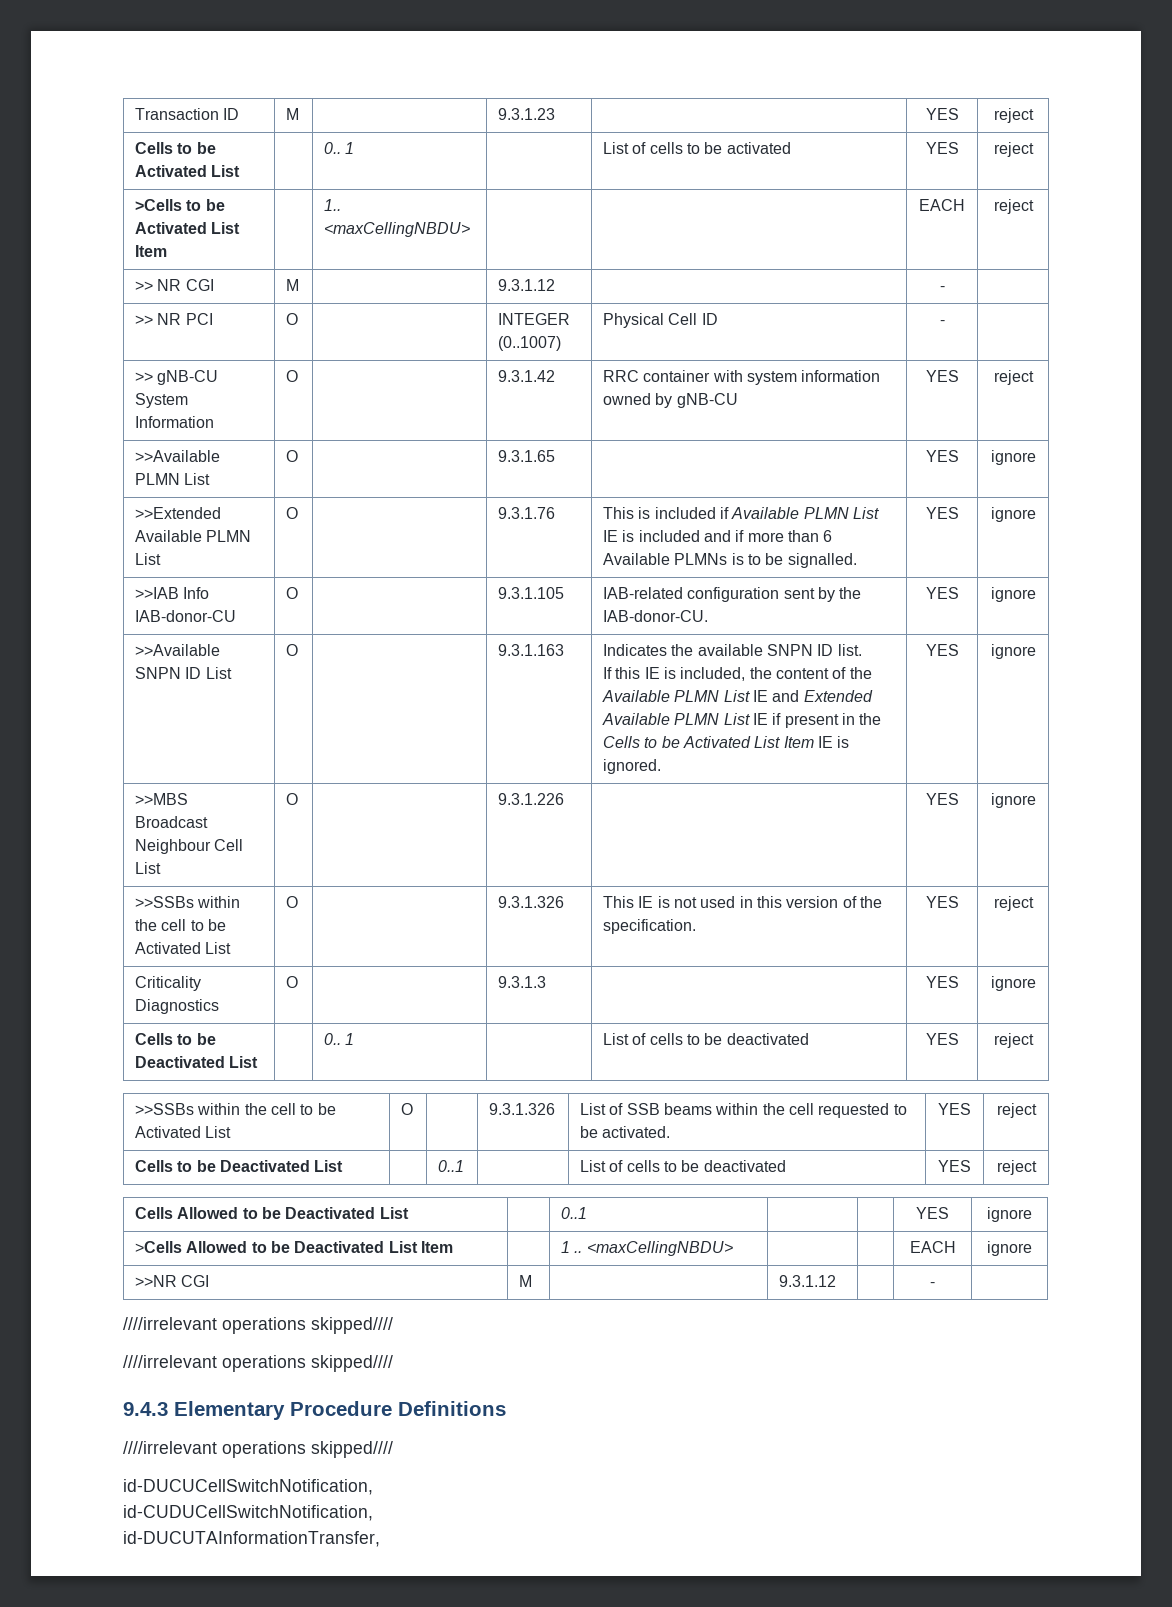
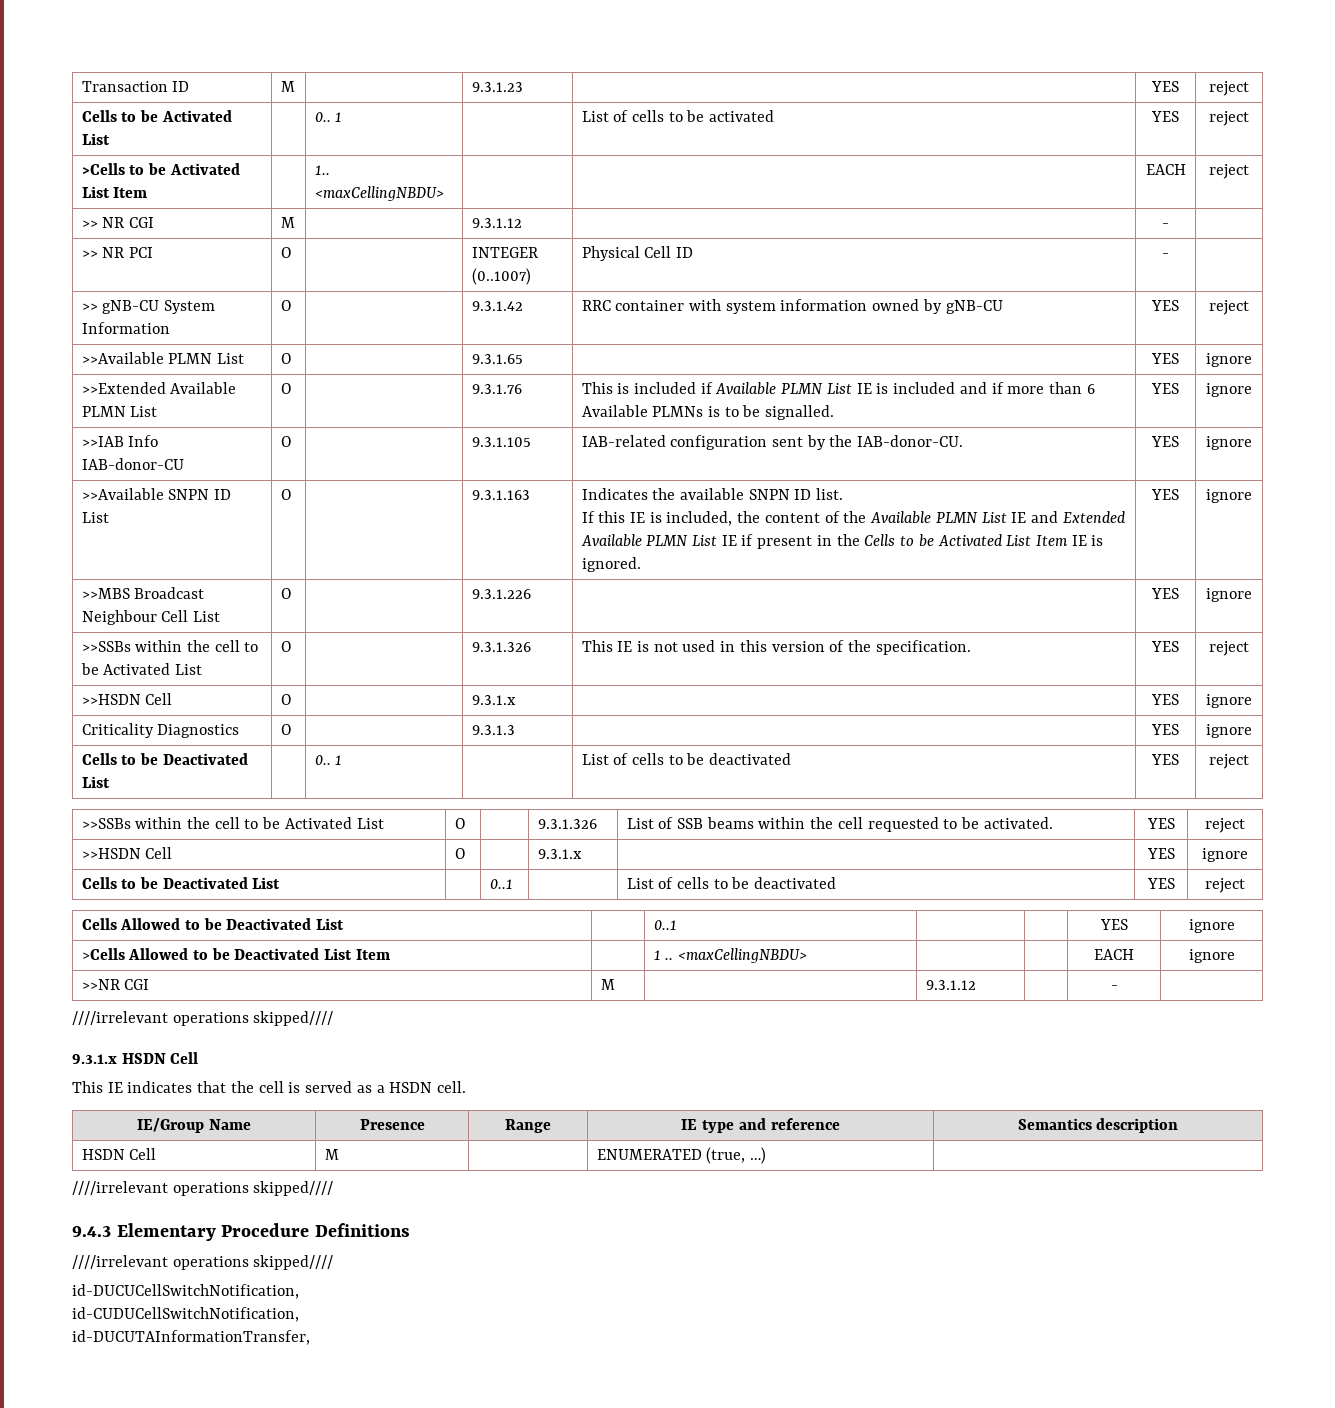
(1034, 903) none -> [81,693,173,705] [280,694,292,705] [471,695,516,705] [1151,694,1179,705] [1206,694,1252,708] // >>HSDN Cell | O | | 9.3.1.x | | YES | ignore
(1037, 1110) none -> [81,847,173,859] [454,848,466,859] [537,849,582,859] [1146,848,1175,859] [1202,848,1248,862] // >>HSDN Cell | O | | 9.3.1.x | | YES | ignore
(393, 1325) none -> [72,1052,199,1064] [72,1081,466,1093] [137,1118,251,1133] [359,1119,425,1130] [505,1119,551,1133] [681,1118,840,1133] [1017,1118,1179,1133] [81,1148,157,1160] [324,1149,339,1160] [596,1147,767,1164] // 9.3.1.x HSDN Cell // This IE indicates that the cell is served as a HSDN cell. // IE/Group Name | Presence | Range | IE type and reference | Semantics description // HSDN Cell | M | | ENUMERATED (true, …) |

